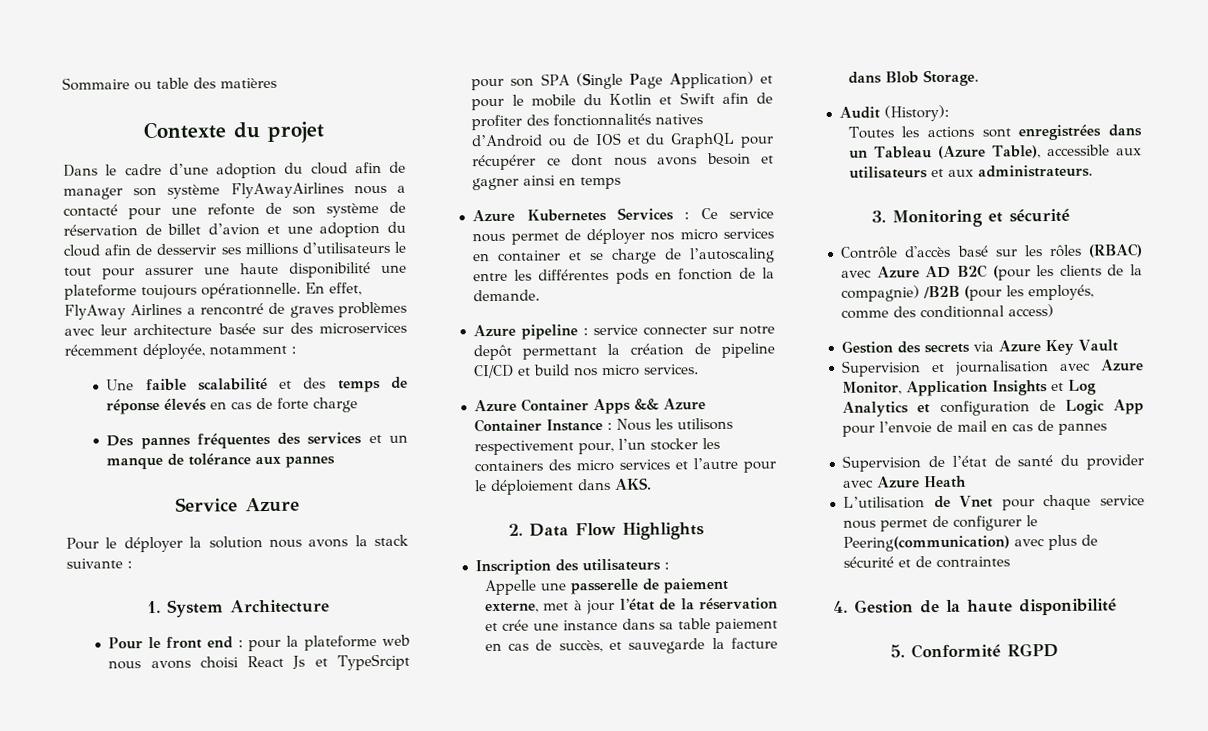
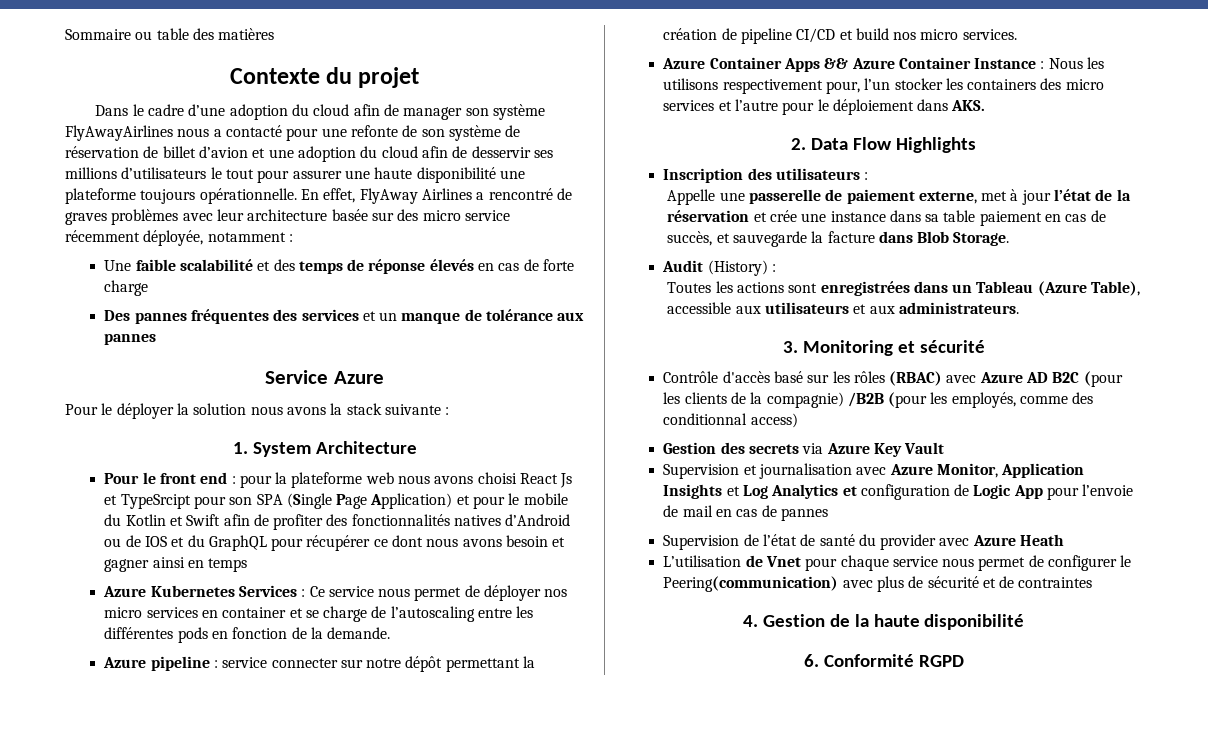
[318,322,407,335] microservices -> [422,210,510,221] micro service
[473,344,513,361] depôt -> [405,656,443,672] dépôt
[884,104,950,122] (History): -> [707,260,776,276] (History) :
[890,644,905,658] 5. -> [803,654,819,667] 6.

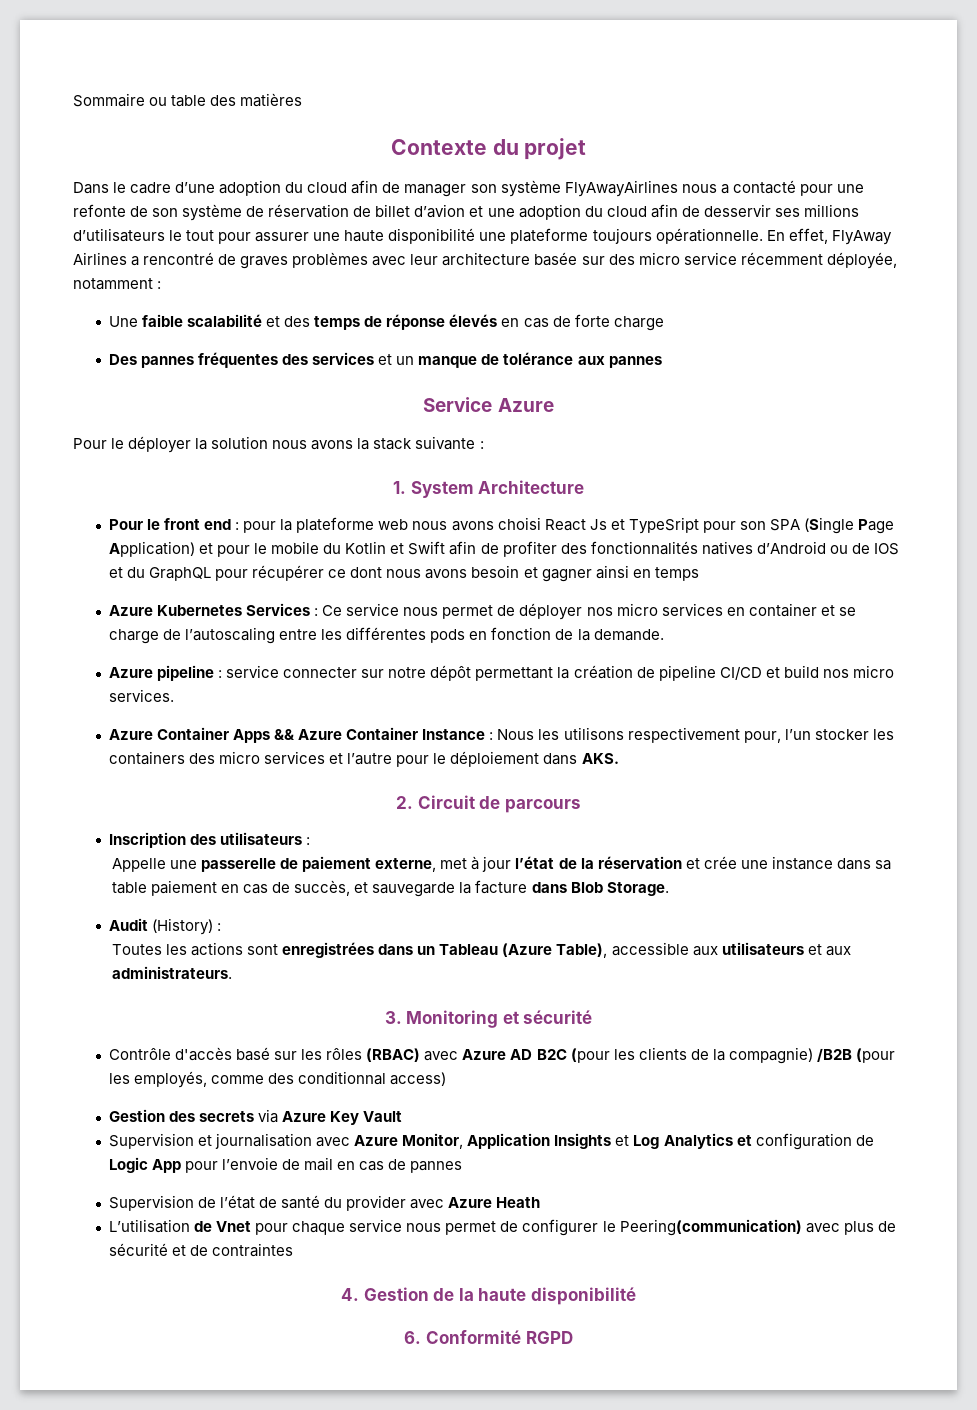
[120,494,191,509] TypeSrcipt -> [628,517,699,534] TypeSript
[811,137,976,153] Data Flow Highlights -> [417,795,581,813] Circuit de parcours

